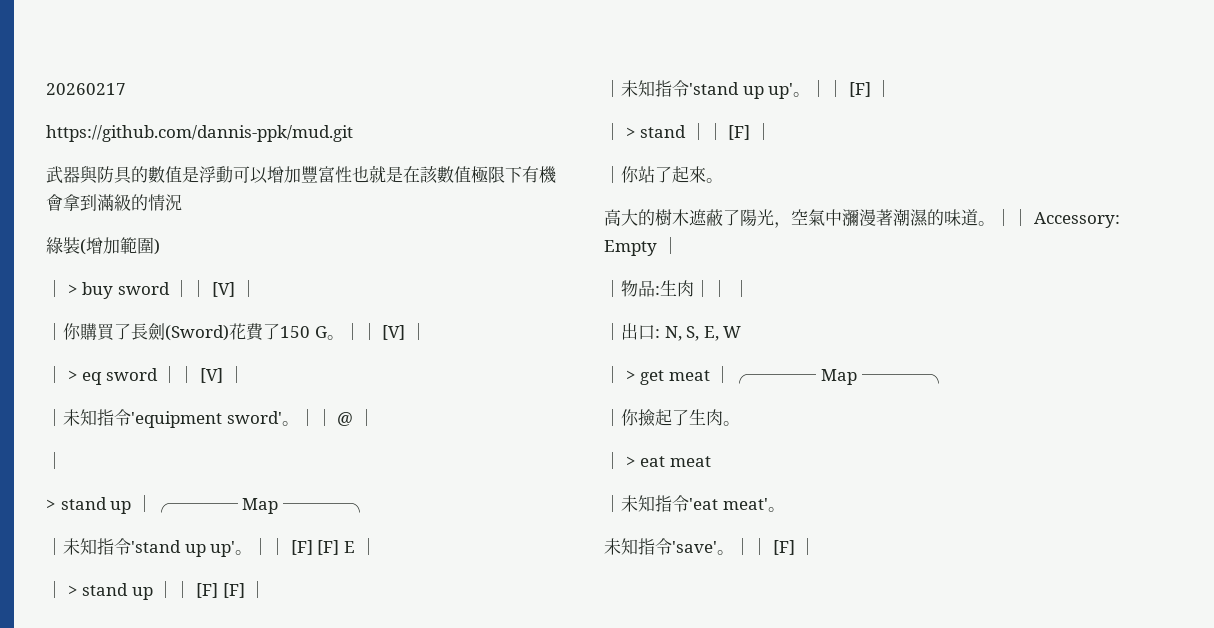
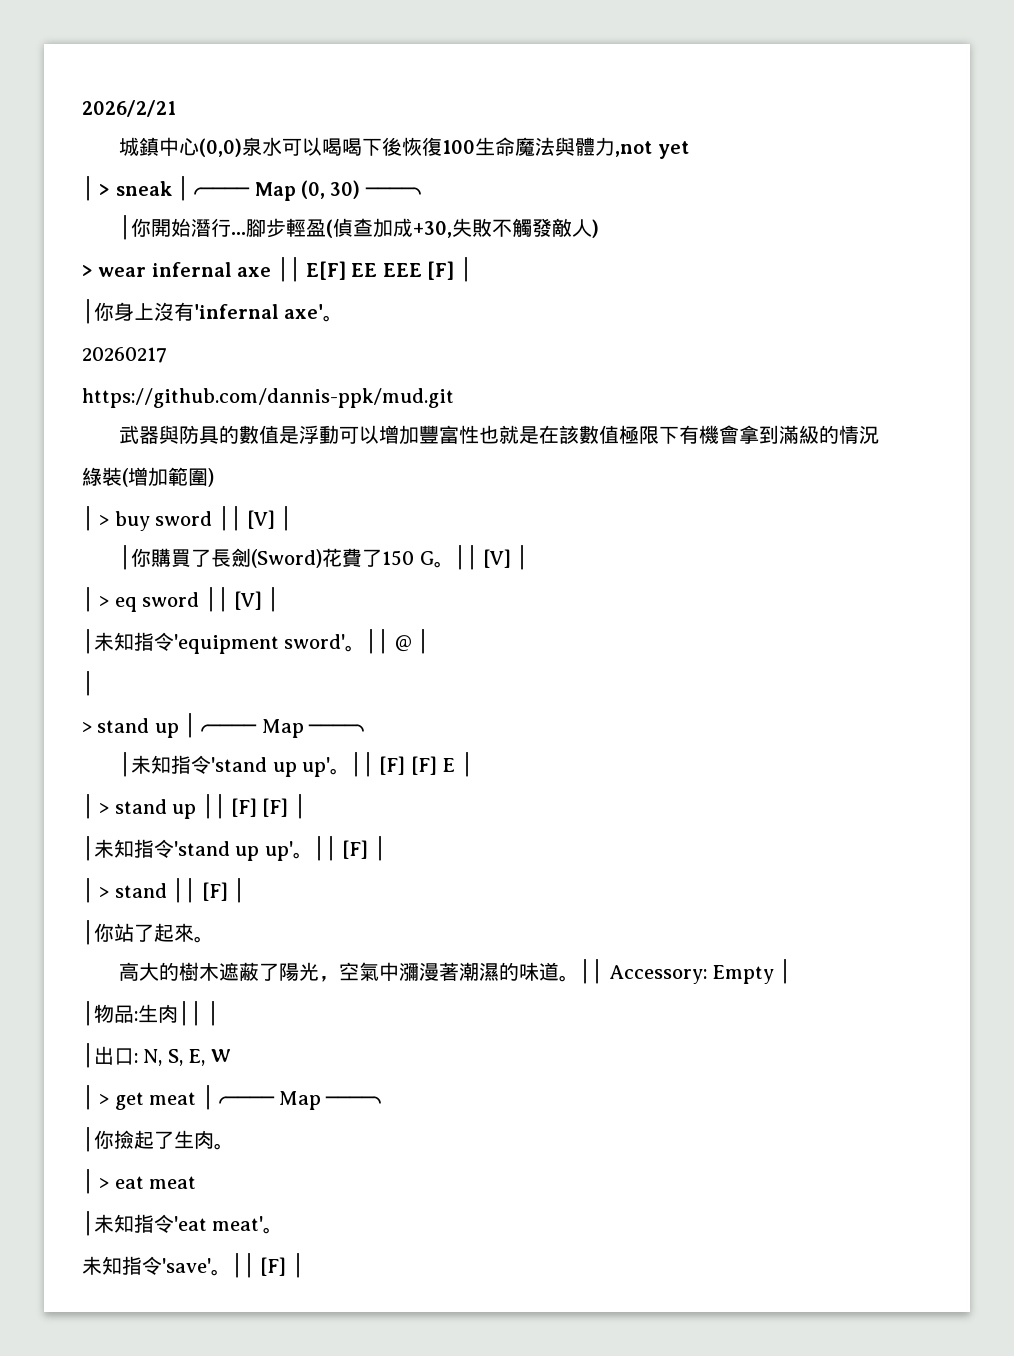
(46, 89) none -> [82,100,176,117] [119,137,689,159] [82,176,426,201] [119,215,600,240] [82,257,472,282] [82,299,344,324] 2026/2/21 // 城鎮中心(0,0)泉水可以喝喝下後恢復100生命魔法與體力,not yet // │ > sneak │╭──── Map (0, 30) ────╮ // │你開始潛行...腳步輕盈(偵查加成+30,失敗不觸發敵人) // > wear infernal axe ││ E[F] EE EEE [F] │ // │你身上沒有'infernal axe'。 //

